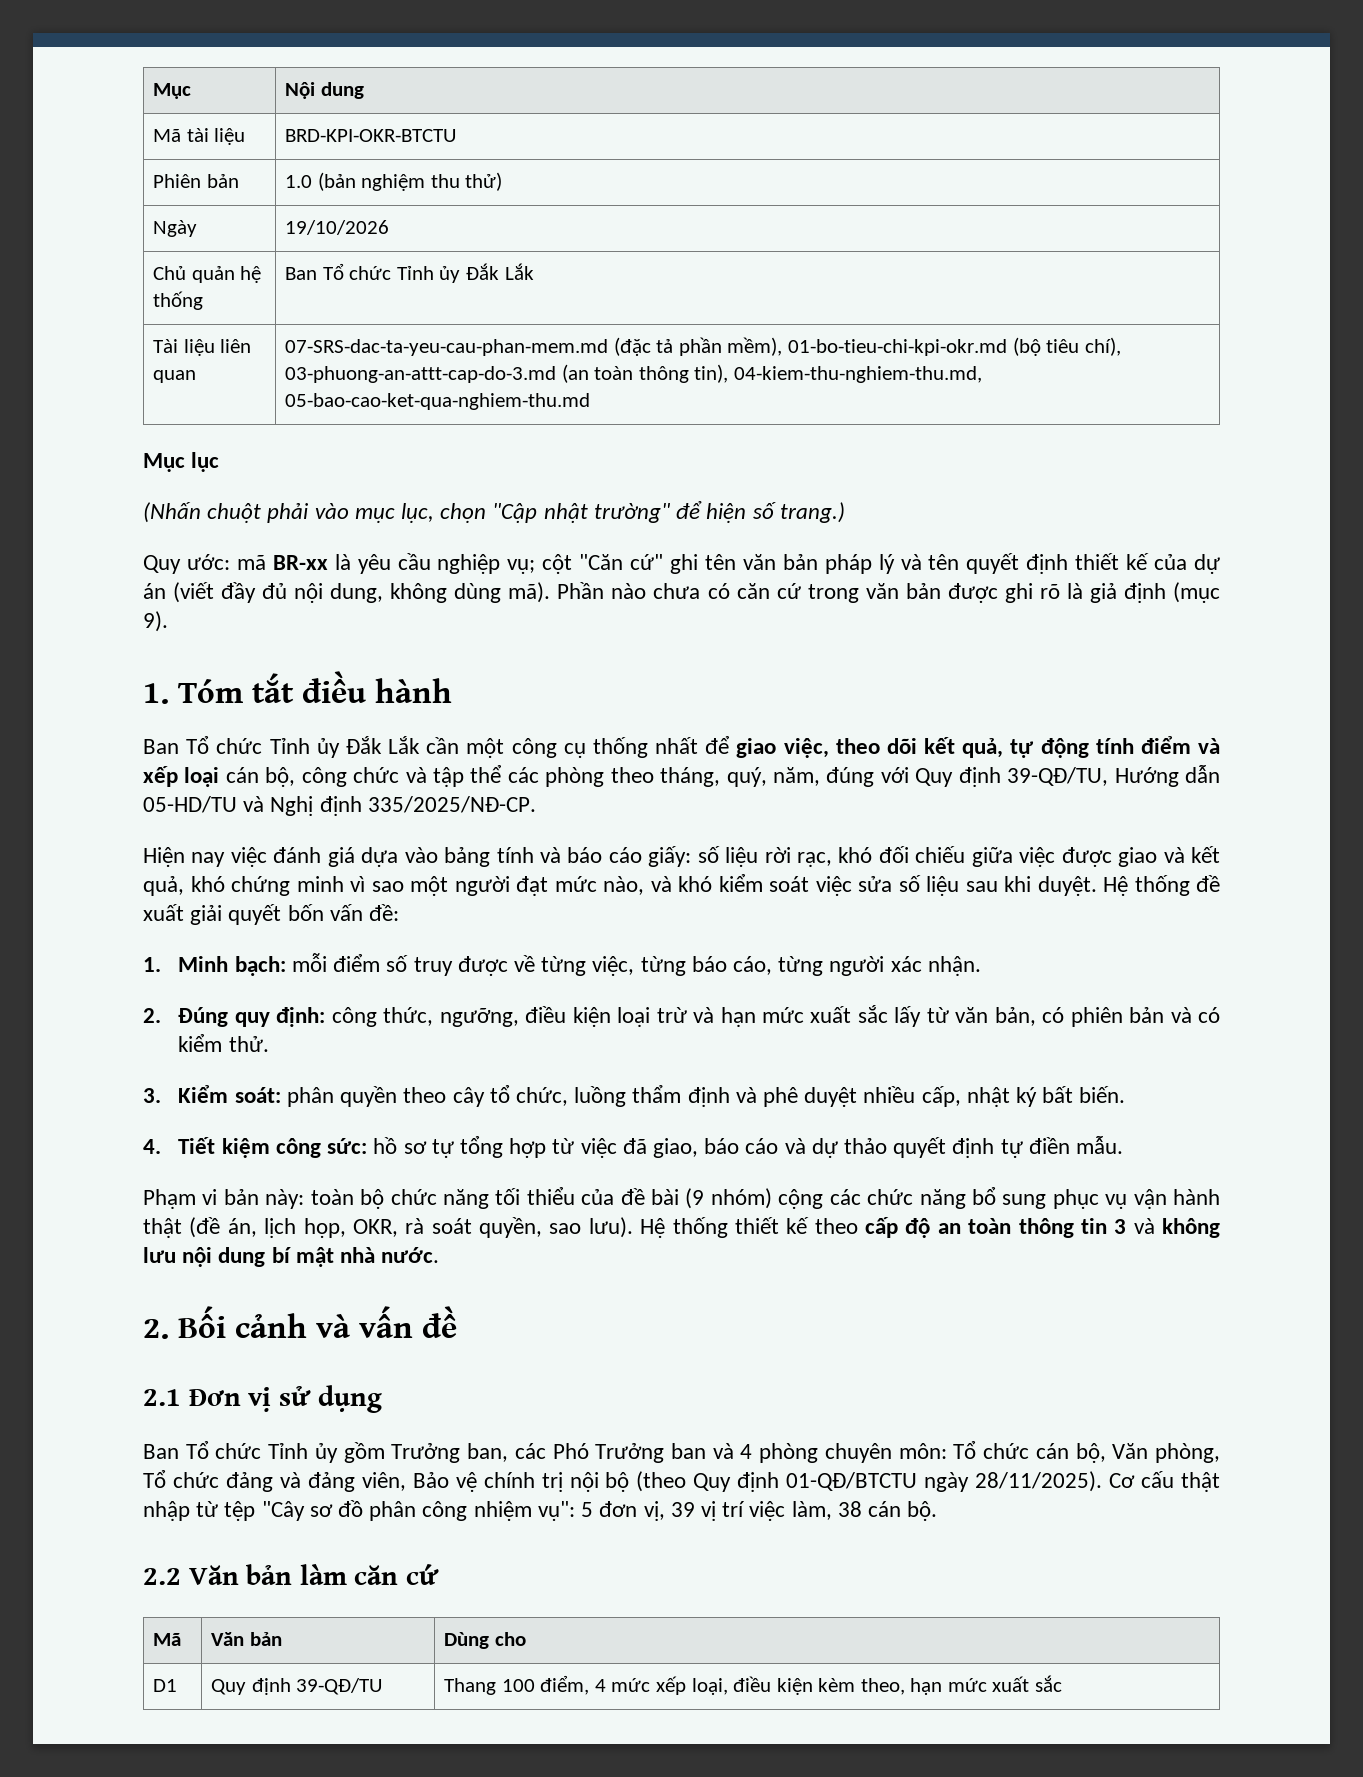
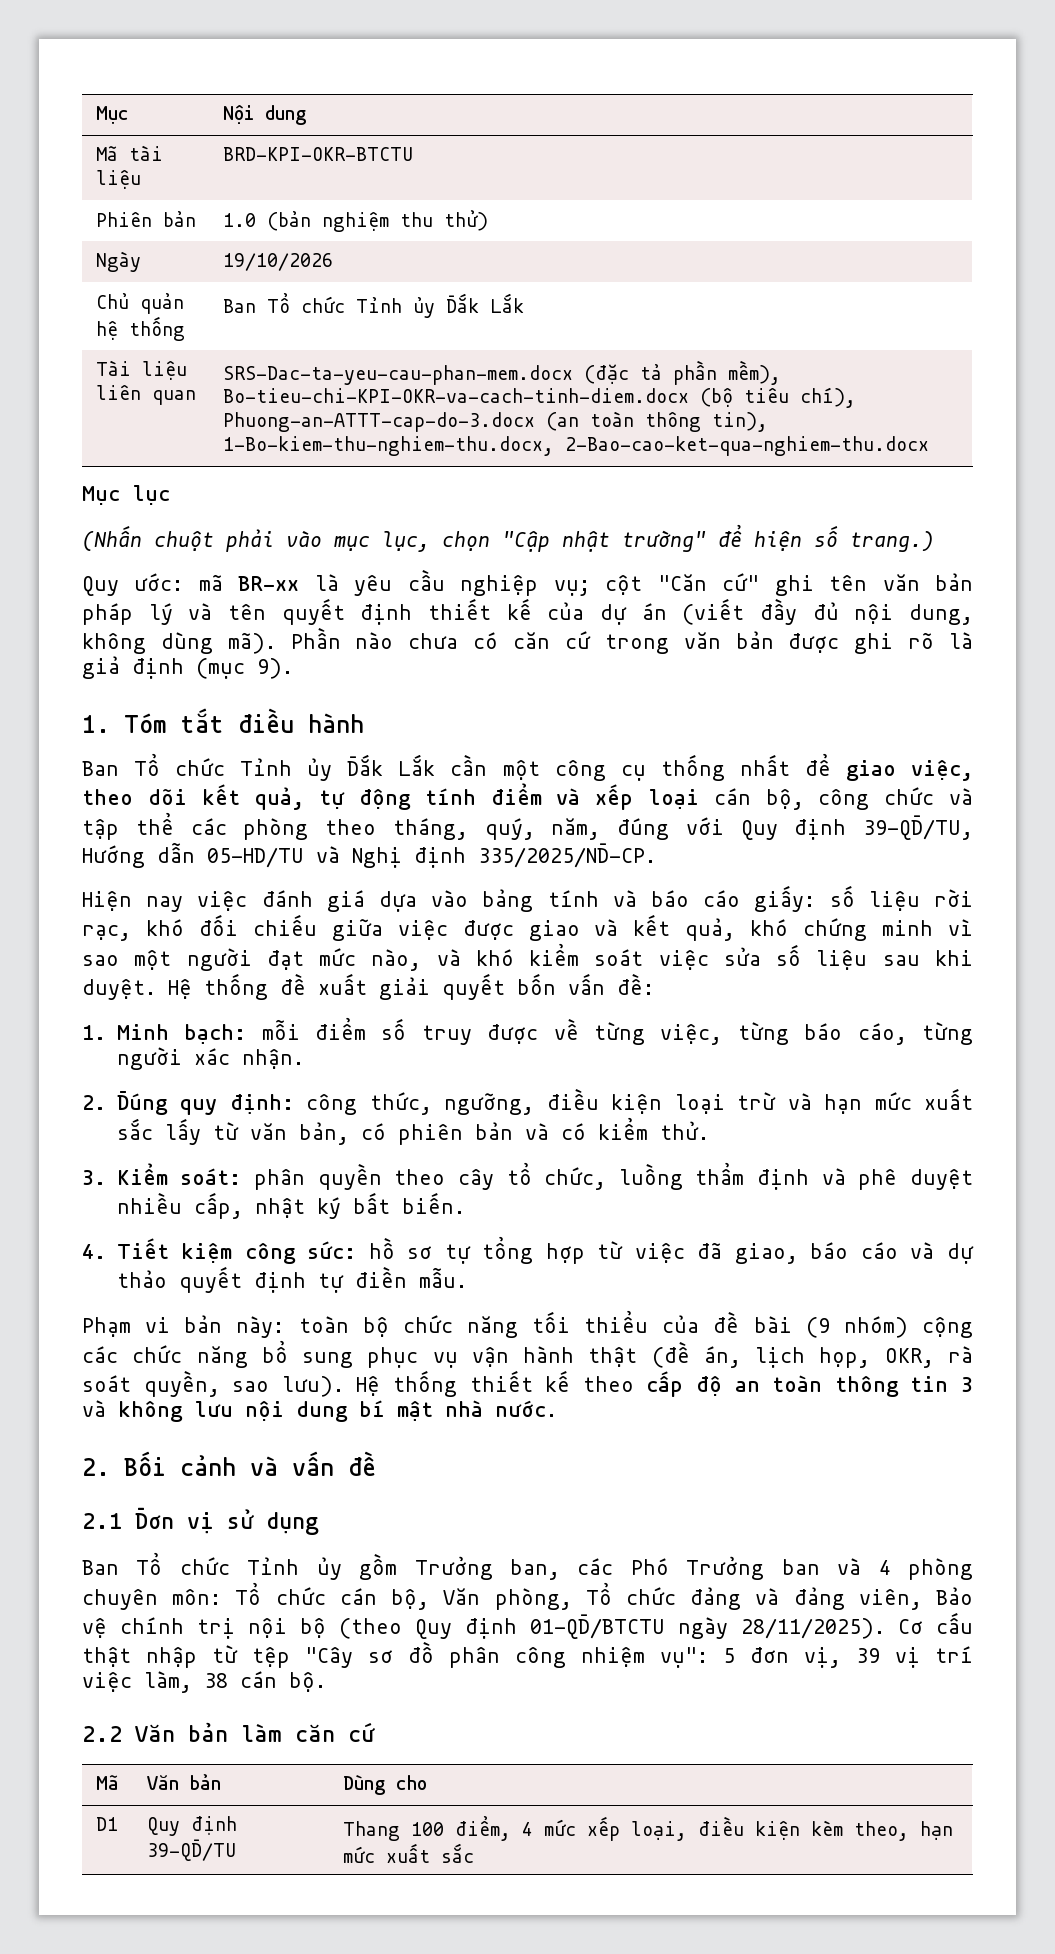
[285,339,609,356] 07-SRS-dac-ta-yeu-cau-phan-mem.md -> [222,365,573,385] SRS-Dac-ta-yeu-cau-phan-mem.docx
[787,339,1007,356] 01-bo-tieu-chi-kpi-okr.md -> [222,388,689,403] Bo-tieu-chi-KPI-OKR-va-cach-tinh-diem.docx
[285,366,557,383] 03-phuong-an-attt-cap-do-3.md -> [222,412,535,432] Phuong-an-ATTT-cap-do-3.docx
[733,366,982,383] [285,393,591,410] 04-kiem-thu-nghiem-thu.md, 05-bao-cao-ket-qua-nghiem-thu.md -> [222,436,929,456] 1-Bo-kiem-thu-nghiem-thu.docx, 2-Bao-cao-ket-qua-nghiem-thu.docx

